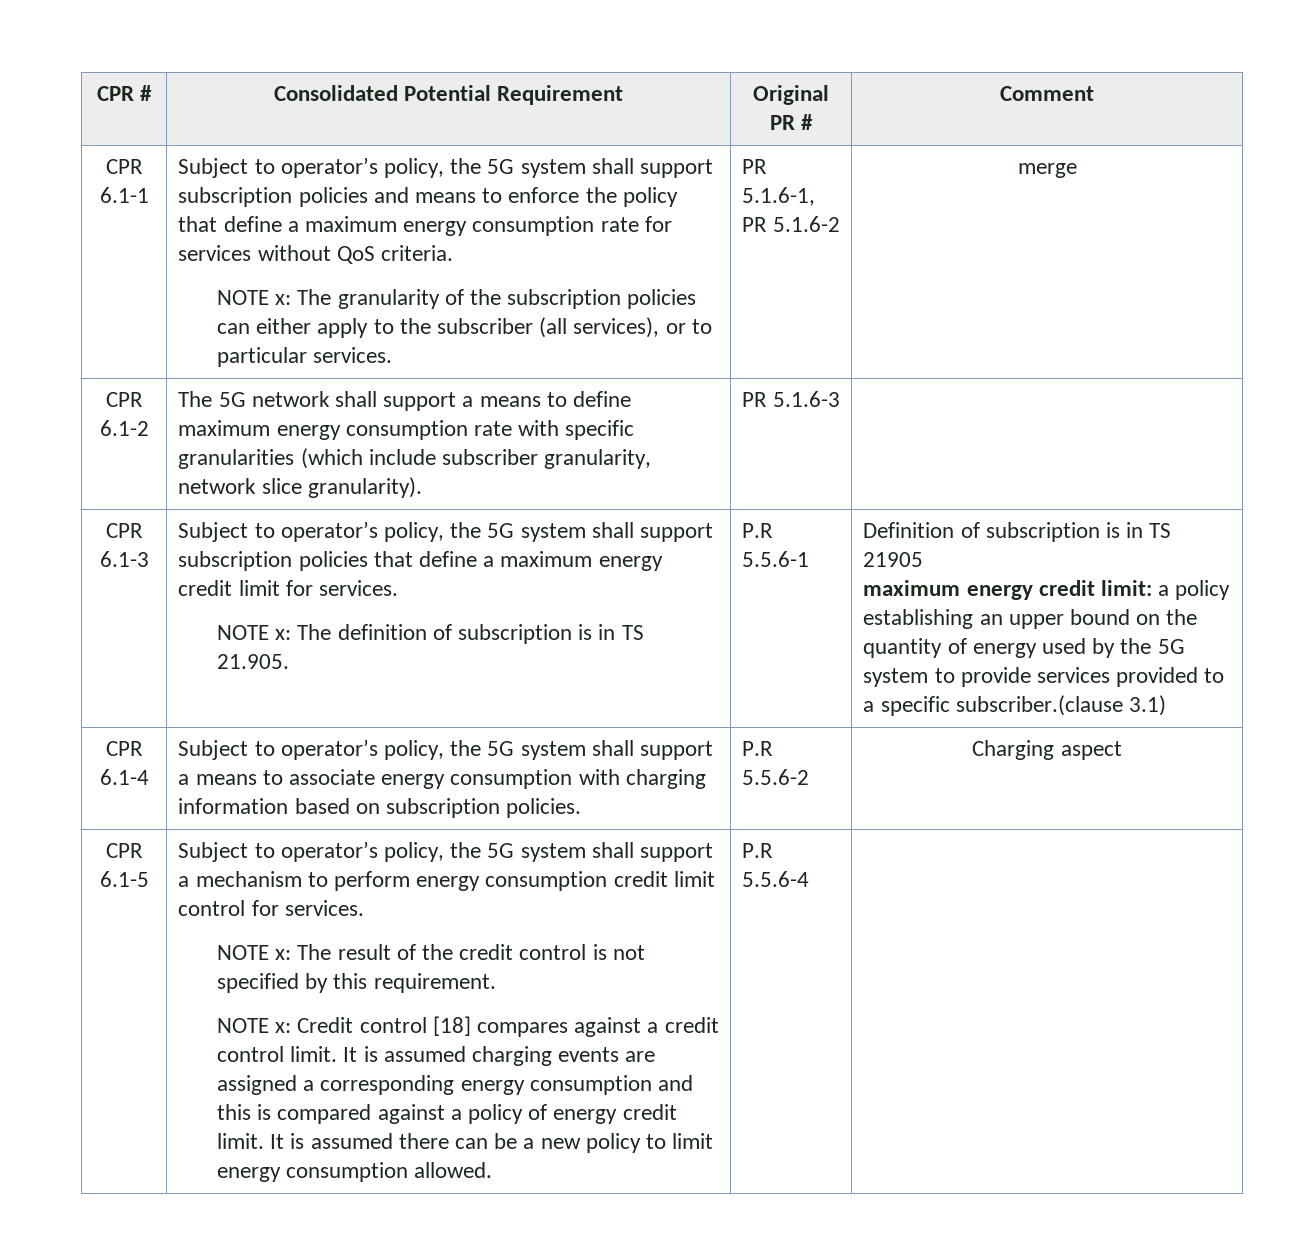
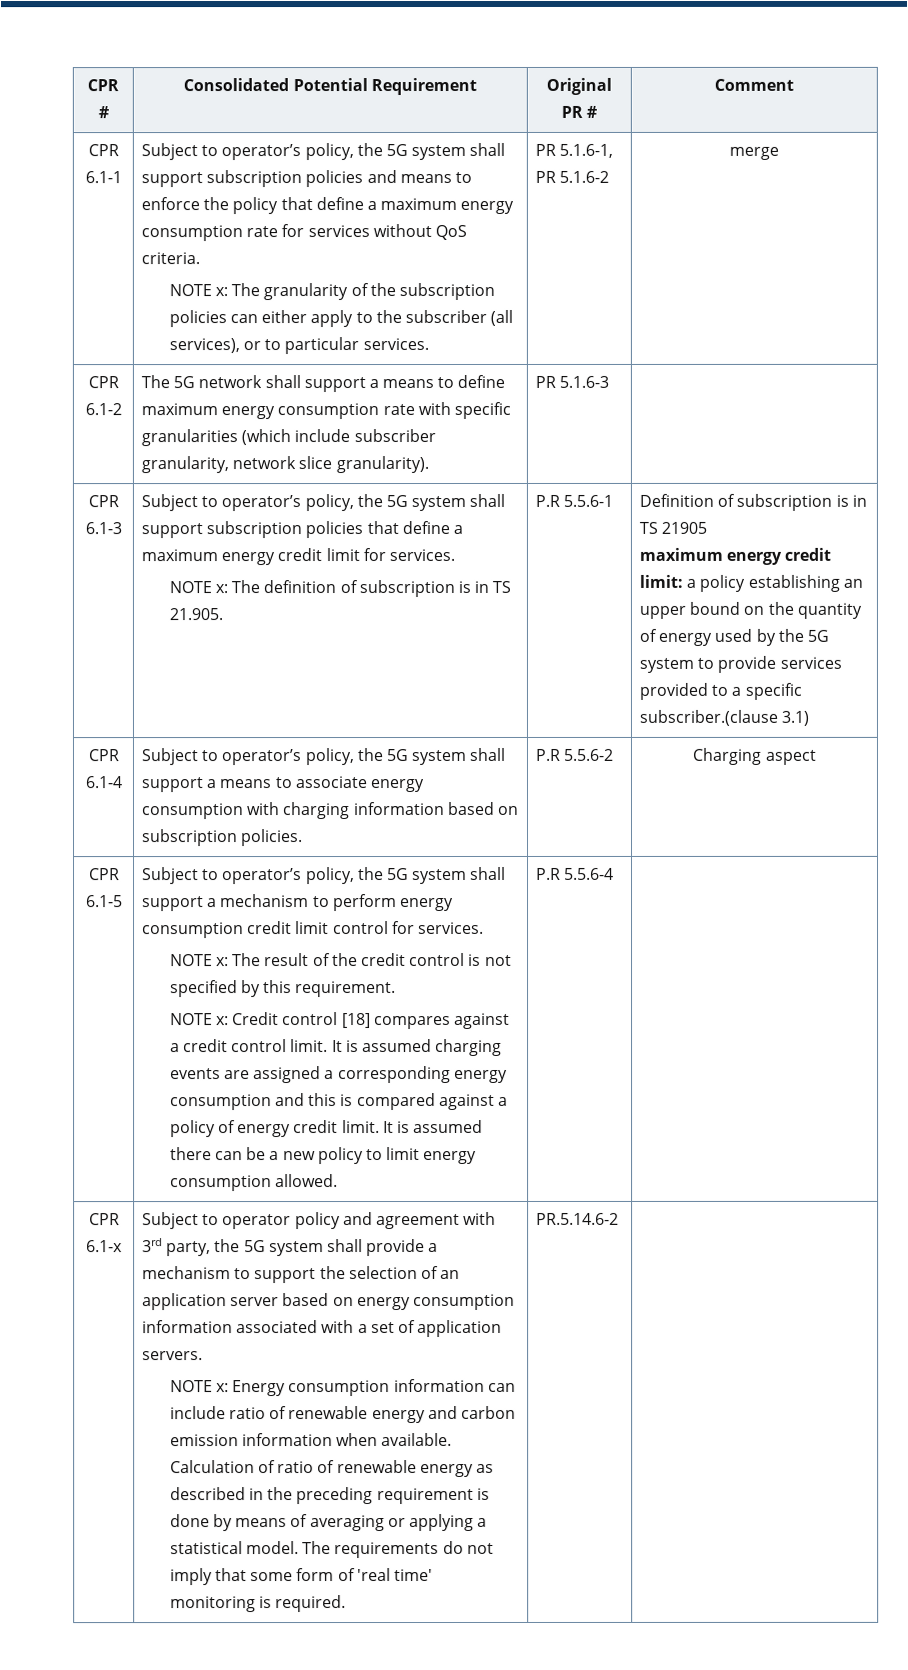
(810, 879) none -> [88,1213,120,1226] [86,1240,123,1253] [141,1211,497,1230] [141,1238,439,1257] [141,1266,461,1284] [141,1293,515,1311] [141,1319,503,1338] [141,1351,203,1361] [169,1378,516,1397] [169,1405,517,1424] [169,1433,453,1447] [169,1460,495,1478] [169,1487,490,1505] [169,1513,488,1532] [169,1540,494,1559] [169,1568,434,1586] [169,1595,347,1613] [535,1212,619,1225] // CPR 6.1-x | Subject to operator policy and agreement with 3rd party, the 5G system shall provide a mechanism to support the selection of an application server based on energy consumption information associated with a set of application servers. // NOTE x: Energy consumption information can include ratio of renewable energy and carbon emission information when available. Calculation of ratio of renewable energy as described in the preceding requirement is done by means of averaging or applying a statistical model. The requirements do not imply that some form of 'real time' monitoring is required. | PR.5.14.6-2 |

